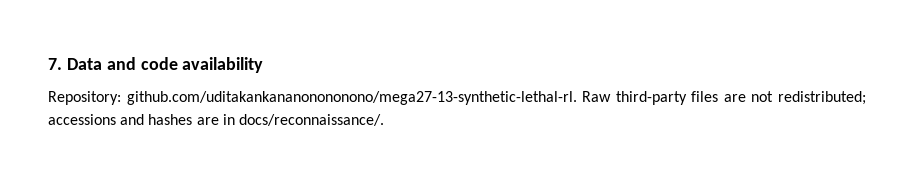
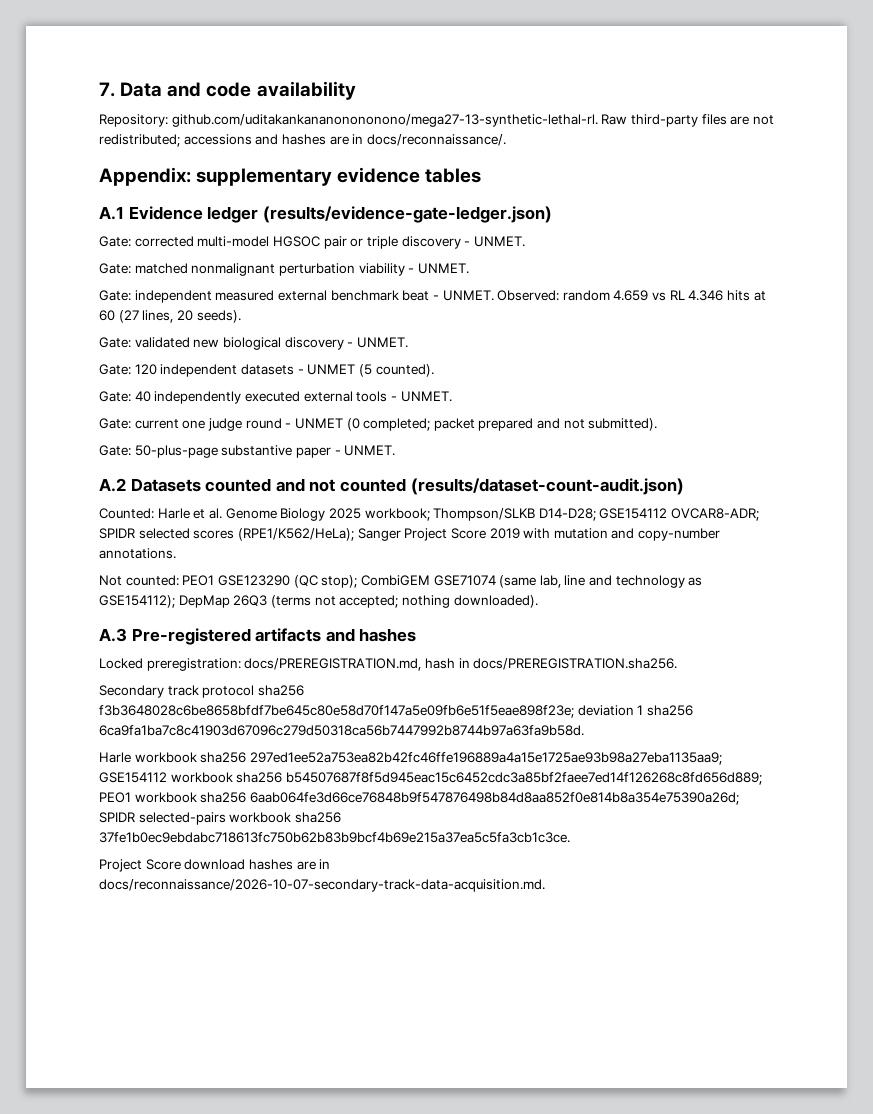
(384, 120) none -> [99,167,482,186] [99,206,552,223] [99,236,525,249] [99,263,469,276] [99,290,766,303] [99,310,241,323] [99,337,408,350] [99,364,434,377] [99,391,452,404] [99,418,658,431] [99,445,396,458] [99,478,684,495] [99,508,760,521] [99,528,721,541] [99,548,176,559] [99,575,703,588] [99,595,538,608] [99,628,417,645] [99,658,678,671] [99,685,304,698] [99,705,693,718] [99,725,584,736] [99,752,722,765] [99,772,762,785] [99,792,739,805] [99,812,341,825] [99,832,570,843] [99,859,331,872] [99,879,545,892] // Appendix: supplementary evidence tables // A.1 Evidence ledger (results/evidence-gate-ledger.json) // Gate: corrected multi-model HGSOC pair or triple discovery - UNMET. // Gate: matched nonmalignant perturbation viability - UNMET. // Gate: independent measured external benchmark beat - UNMET. Observed: random 4.659 vs RL 4.346 hits at 60 (27 lines, 20 seeds). // Gate: validated new biological discovery - UNMET. // Gate: 120 independent datasets - UNMET (5 counted). // Gate: 40 independently executed external tools - UNMET. // Gate: current one judge round - UNMET (0 completed; packet prepared and not submitted). // Gate: 50-plus-page substantive paper - UNMET. // A.2 Datasets counted and not counted (results/dataset-count-audit.json) // Counted: Harle et al. Genome Biology 2025 workbook; Thompson/SLKB D14-D28; GSE154112 OVCAR8-ADR; SPIDR selected scores (RPE1/K562/HeLa); Sanger Project Score 2019 with mutation and copy-number annotations. // Not counted: PEO1 GSE123290 (QC stop); CombiGEM GSE71074 (same lab, line and technology as GSE154112); DepMap 26Q3 (terms not accepted; nothing downloaded). // A.3 Pre-registered artifacts and hashes // Locked preregistration: docs/PREREGISTRATION.md, hash in docs/PREREGISTRATION.sha256. // Secondary track protocol sha256 f3b3648028c6be8658bfdf7be645c80e58d70f147a5e09fb6e51f5eae898f23e; deviation 1 sha256 6ca9fa1ba7c8c41903d67096c279d50318ca56b7447992b8744b97a63fa9b58d. // Harle workbook sha256 297ed1ee52a753ea82b42fc46ffe196889a4a15e1725ae93b98a27eba1135aa9; GSE154112 workbook sha256 b54507687f8f5d945eac15c6452cdc3a85bf2faee7ed14f126268c8fd656d889; PEO1 workbook sha256 6aab064fe3d66ce76848b9f547876498b84d8aa852f0e814b8a354e75390a26d; SPIDR selected-pairs workbook sha256 37fe1b0ec9ebdabc718613fc750b62b83b9bcf4b69e215a37ea5c5fa3cb1c3ce. // Project Score download hashes are in docs/reconnaissance/2026-10-07-secondary-track-data-acquisition.md.

